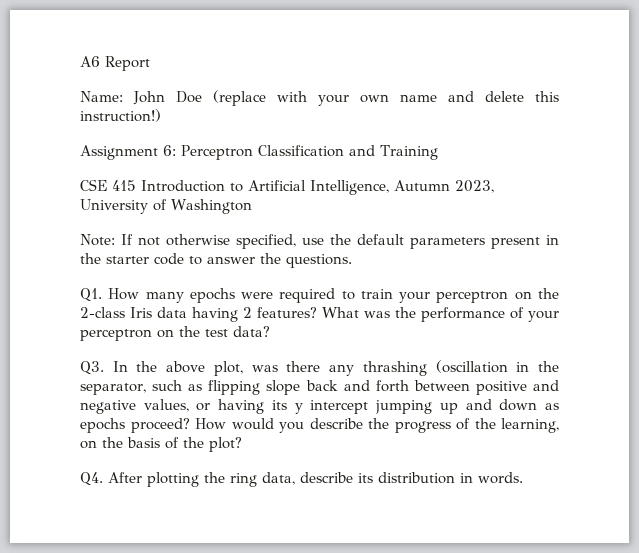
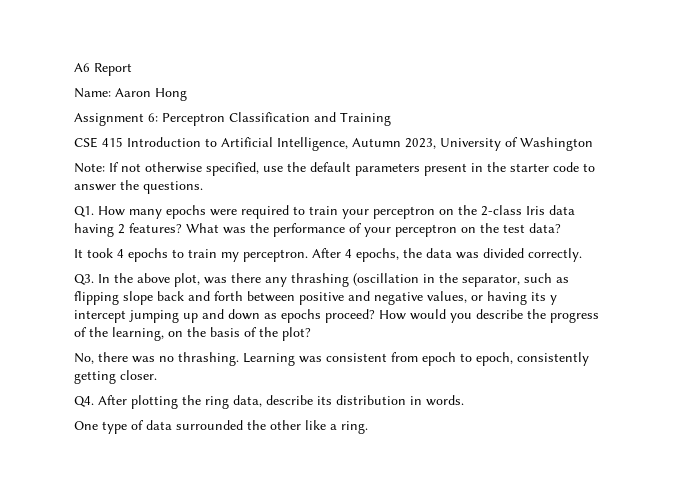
[133,90,559,106] [80,109,161,122] John Doe (replace with your own name and delete this instruction!) -> [115,88,187,101] Aaron Hong
(270, 331) none -> [74,248,582,262] // It took 4 epochs to train my perceptron. After 4 epochs, the data was divided correctly.
(242, 444) none -> [74,352,589,366] [74,370,157,384] // No, there was no thrashing. Learning was consistent from epoch to epoch, consistently getting closer.
(523, 478) none -> [74,420,368,434] // One type of data surrounded the other like a ring.

